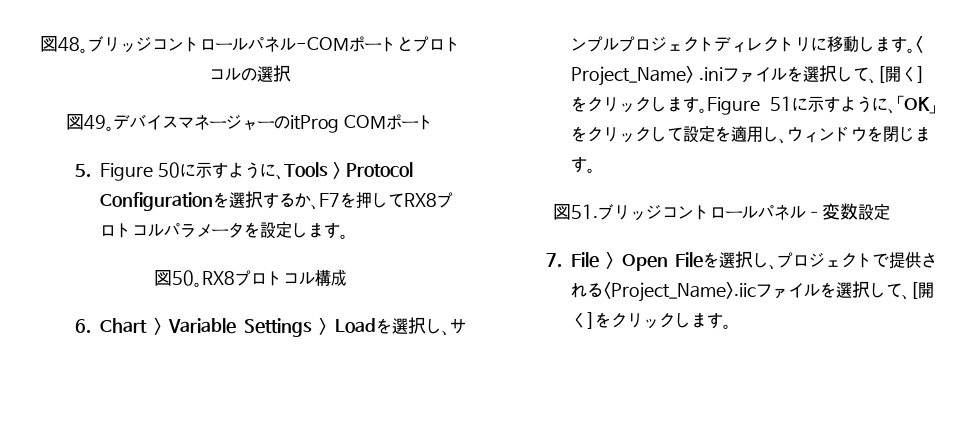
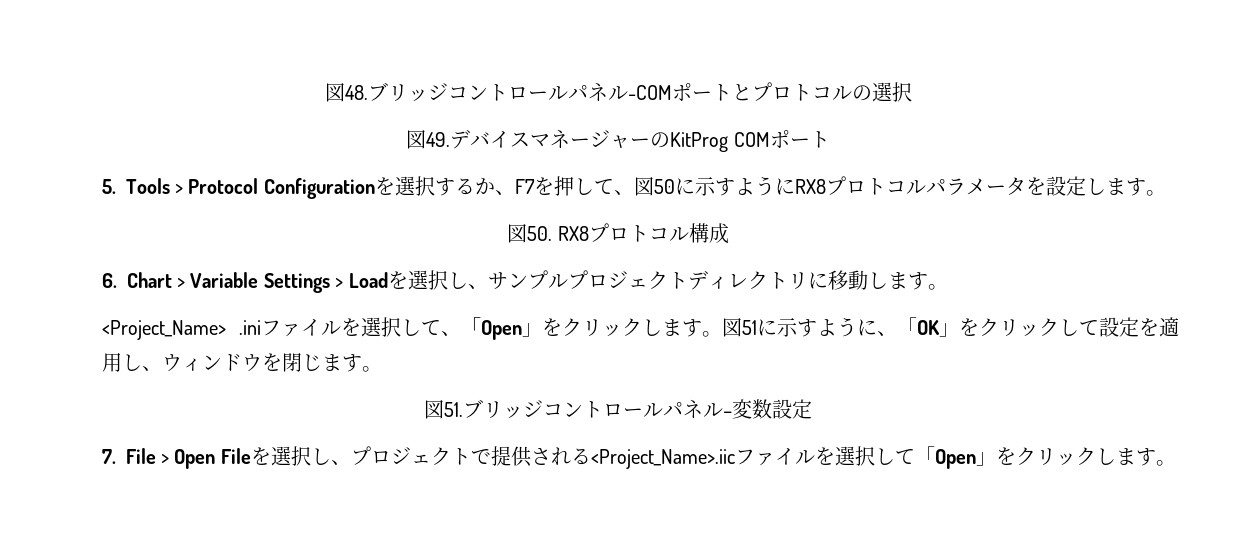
[39,36,88,53] 図48。 -> [324,83,368,102] 図48.
[84,115,115,131] 49。 -> [426,132,451,147] 49.
[290,115,340,133] itProg -> [670,132,729,152] KitProg
[99,162,284,181] Figure 50に示すように、 -> (116, 186) none
(404, 200) none -> [613,176,795,196] 、図50に示すように
[171,270,202,287] 50。 -> [527,226,553,241] 50.
[914,36,923,53] [570,66,694,86] < Project_Name> -> [101,320,226,340] // <Project_Name>
[876,66,925,83] [570,96,760,115] [開く]をクリックします。Figure -> [460,317,742,340] 「Open」をクリックします。図
[901,282,934,300] [570,312,595,329] 、[開く] -> [914,446,996,469] 「Open」

